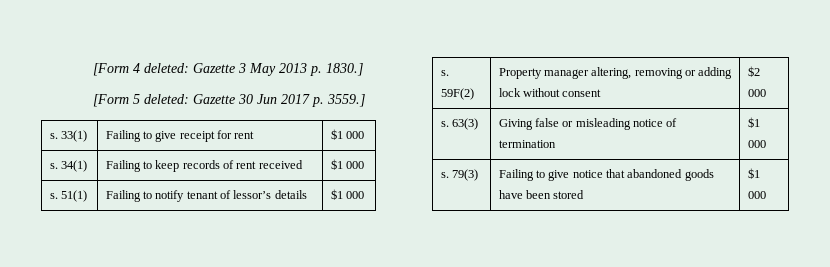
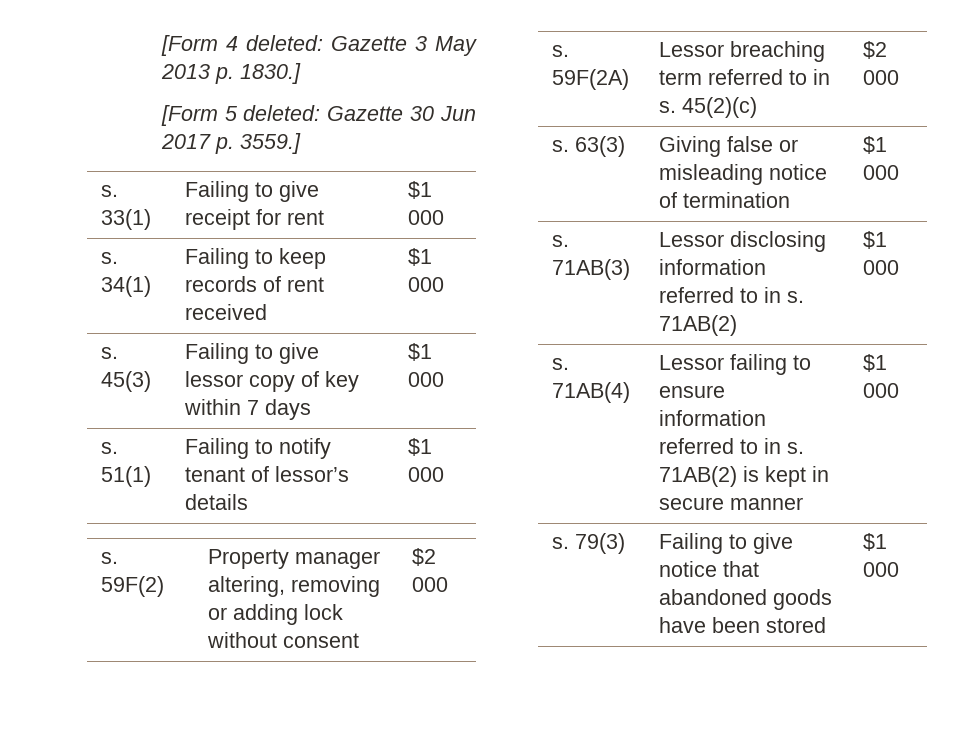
(364, 165) none -> [101,347,119,359] [101,371,152,392] [185,343,320,364] [185,371,360,392] [184,399,312,420] [408,343,433,361] [408,372,445,387] // s. 45(3) | Failing to give lessor copy of key within 7 days | $1 000
(766, 93) none -> [552,45,570,57] [552,69,630,90] [659,41,826,62] [659,69,831,85] [659,97,758,118] [863,41,888,59] [863,70,900,85] // s. 59F(2A) | Lessor breaching term referred to in s. 45(2)(c) | $2 000
(766, 144) none -> [552,235,570,247] [552,259,631,280] [659,231,827,252] [659,259,767,275] [659,287,805,303] [659,315,738,336] [863,231,888,249] [863,260,900,275] [552,358,570,370] [552,382,631,403] [659,354,812,375] [659,385,726,398] [659,410,767,426] [659,438,805,454] [659,466,830,487] [659,497,804,510] [863,354,888,372] [863,383,900,398] // s. 71AB(3) | Lessor disclosing information referred to in s. 71AB(2) | $1 000 // s. 71AB(4) | Lessor failing to ensure information referred to in s. 71AB(2) is kept in secure manner | $1 000

